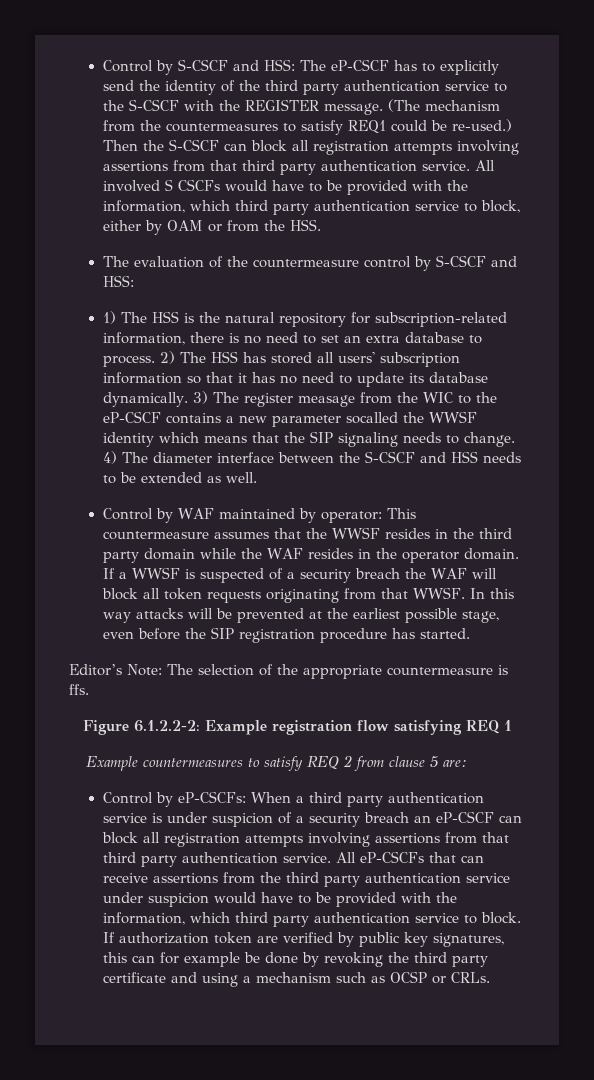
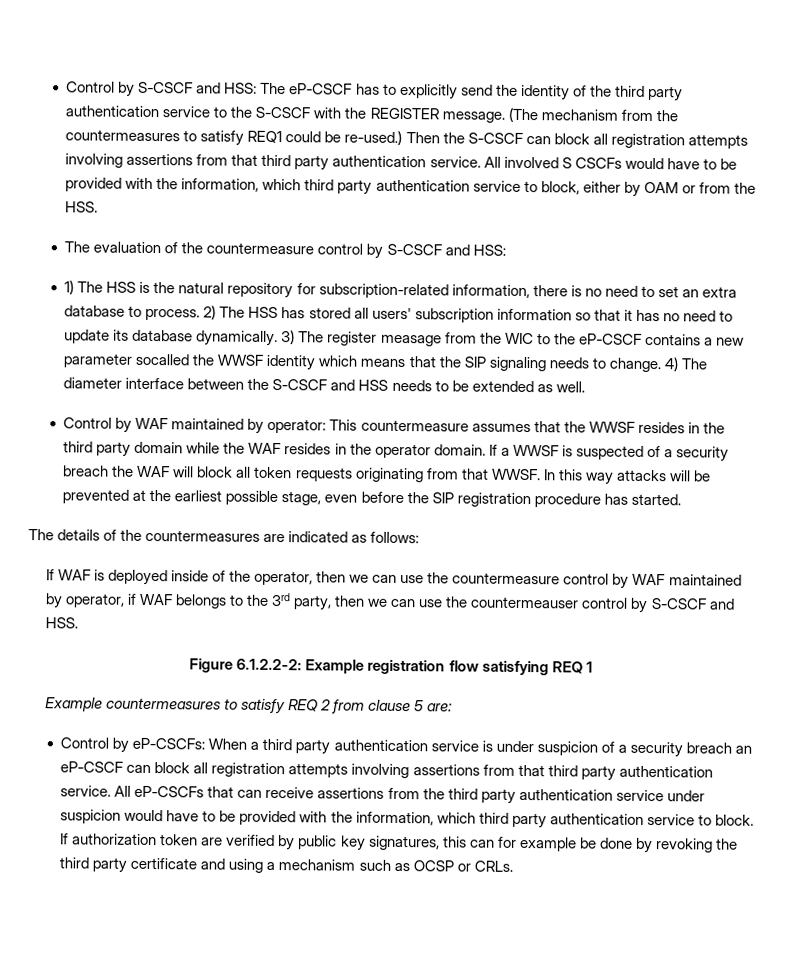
[69,664,508,679] [69,684,89,695] Editor’s Note: The selection of the appropriate countermeasure is ffs. -> [28,529,420,544] [45,569,742,589] [44,592,735,613] [44,617,78,629] The details of the countermeasures are indicated as follows: // If WAF is deployed inside of the operator, then we can use the countermeasure control by WAF maintained by operator, if WAF belongs to the 3rd party, then we can use the countermeauser control by S-CSCF and HSS.

